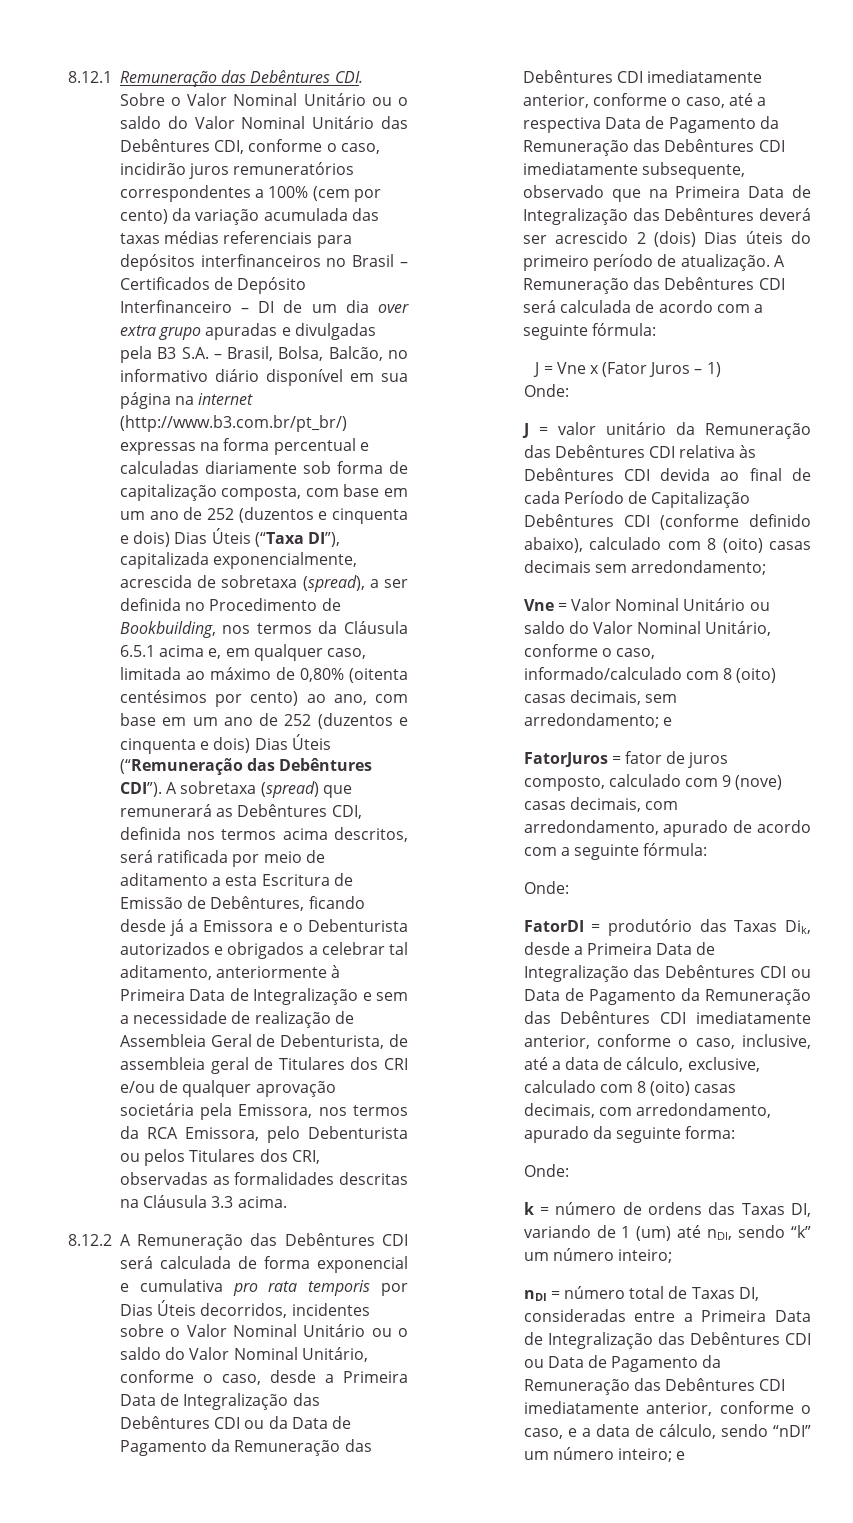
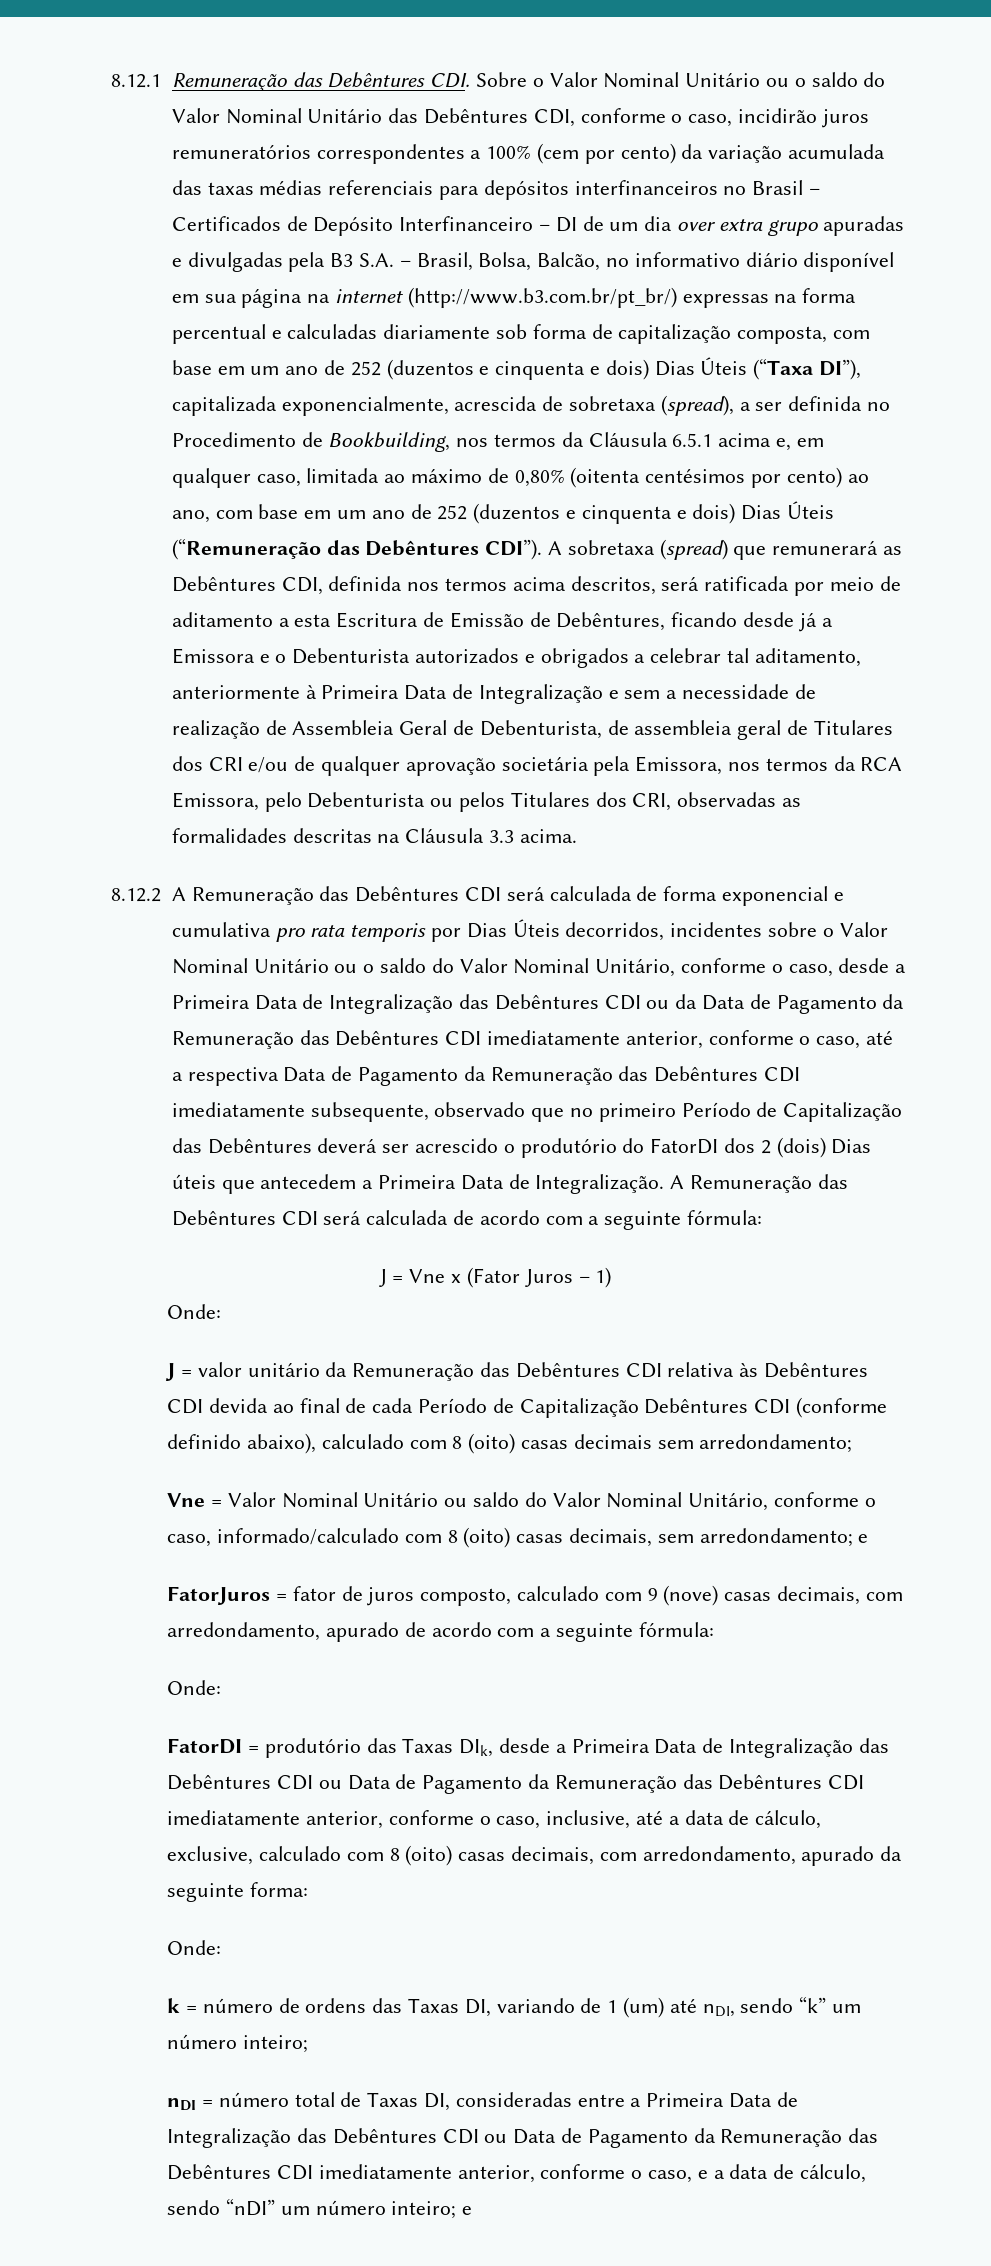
[648,185,811,198] [522,208,628,225] na Primeira Data de Integralização -> [570,1102,903,1122] no primeiro Período de Capitalização
[636,231,811,247] [522,254,770,271] 2 (dois) Dias úteis do primeiro período de atualização. -> [503,1137,872,1158] [171,1174,665,1194] o produtório do FatorDI dos 2 (dois) Dias úteis que antecedem a Primeira Data de Integralização.
[785,920,811,934] Dik, -> [459,1739,494,1757] DIk,

